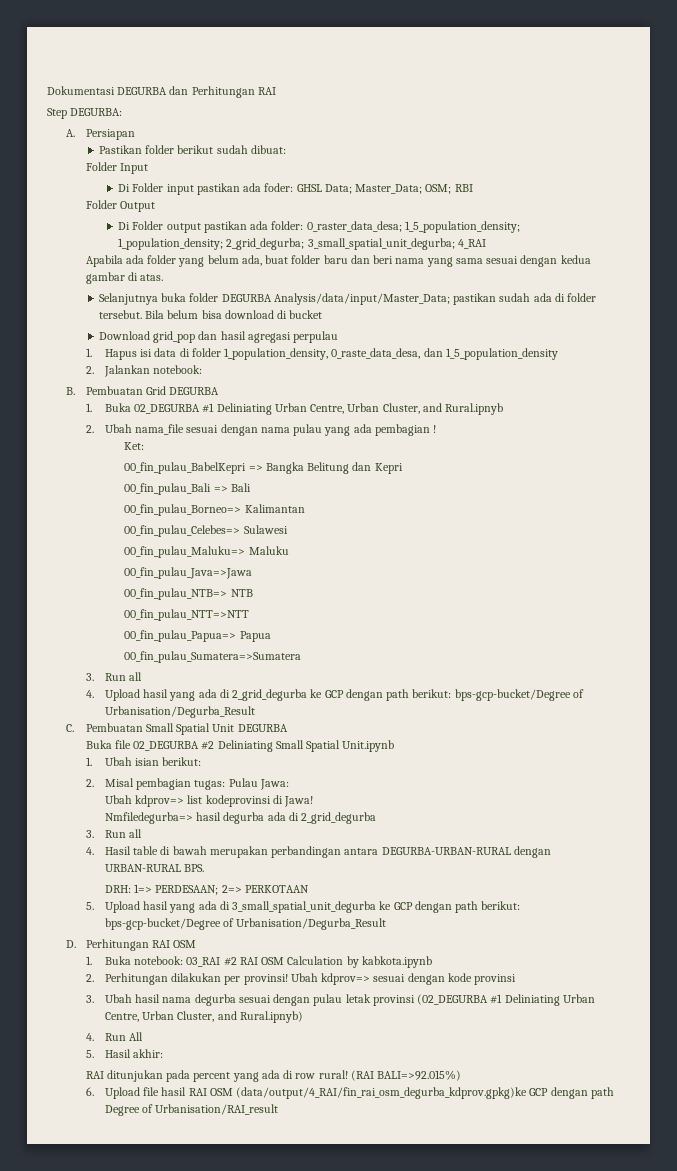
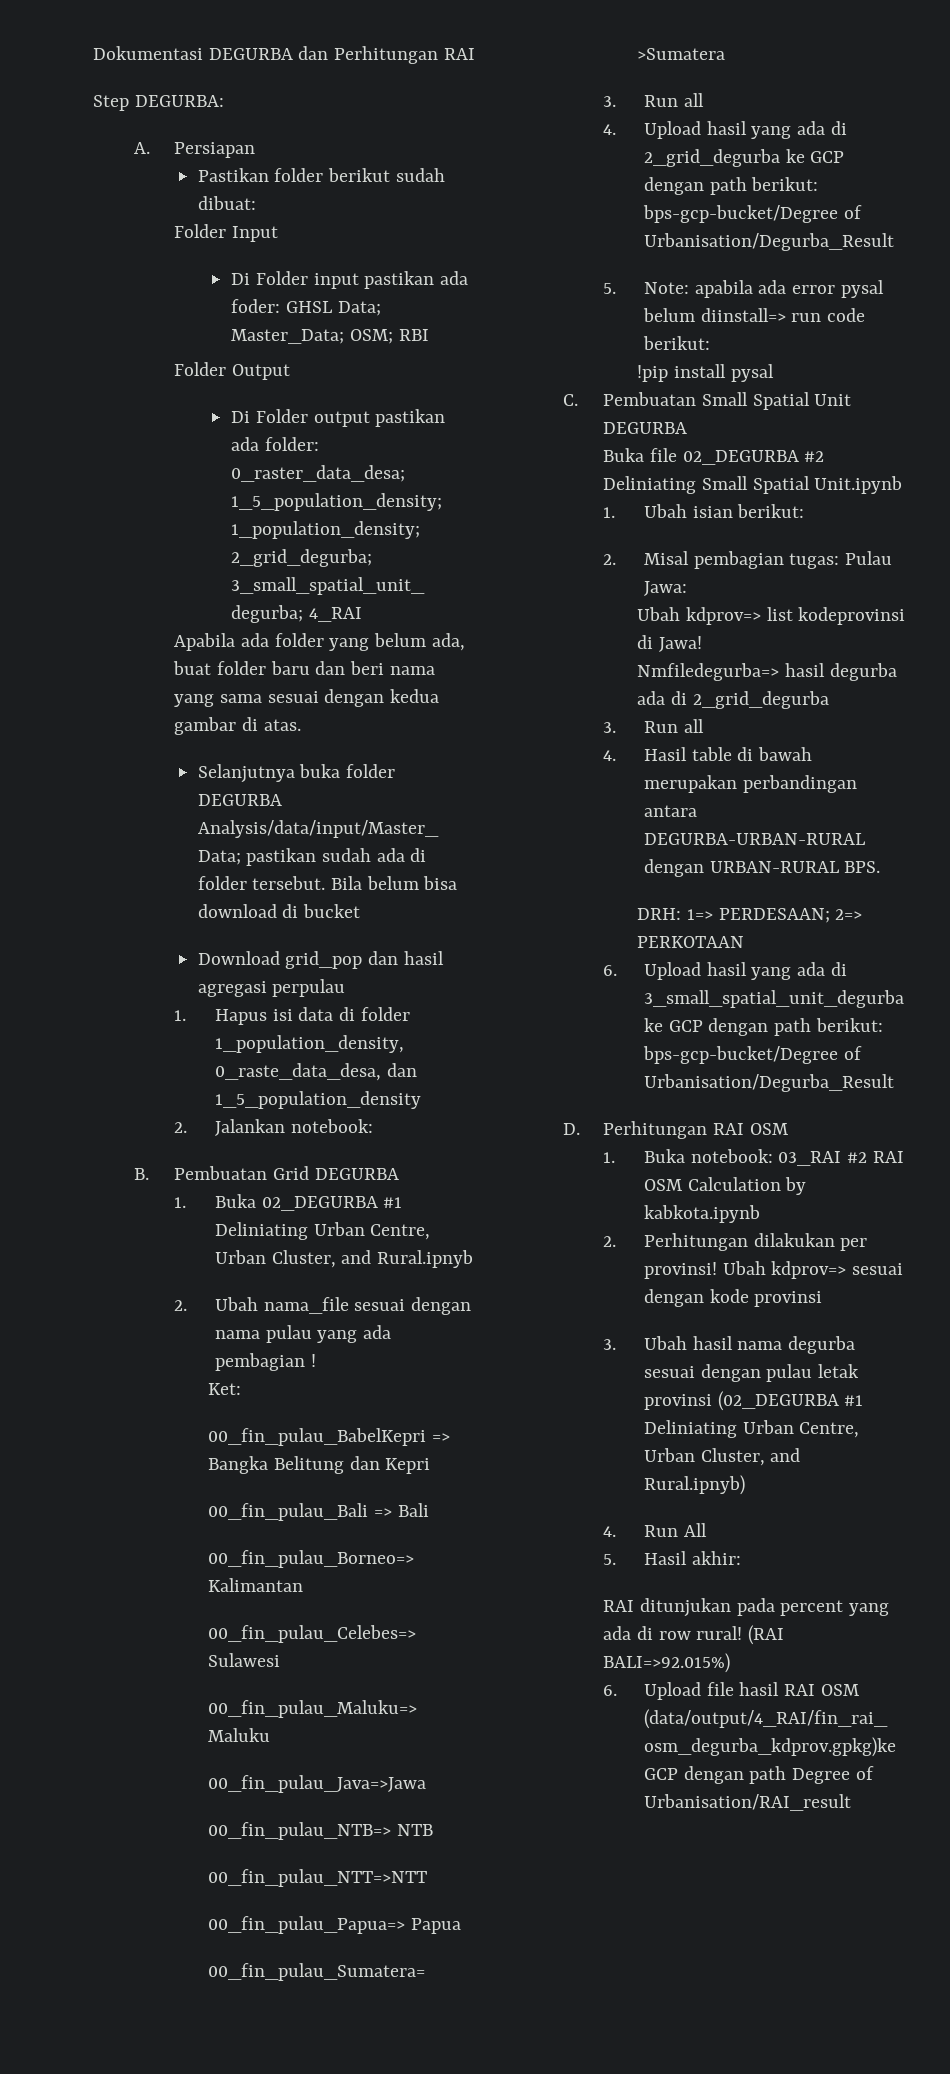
(255, 712) none -> [603,280,884,298] [643,308,866,322] [643,336,711,350] [637,364,774,382] // 5. Note: apabila ada error pysal belum diinstall=> run code berikut: // !pip install pysal
[85,902,94,910] 5. -> [603,965,618,976] 6.

